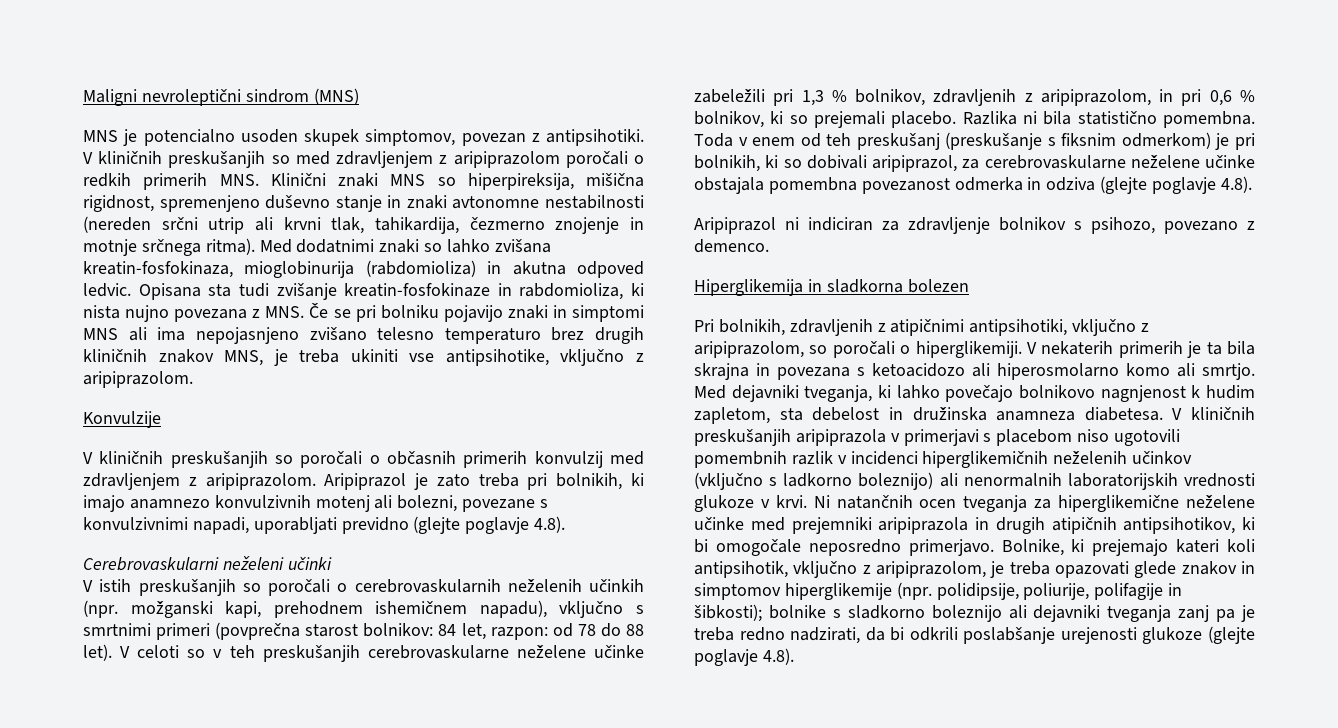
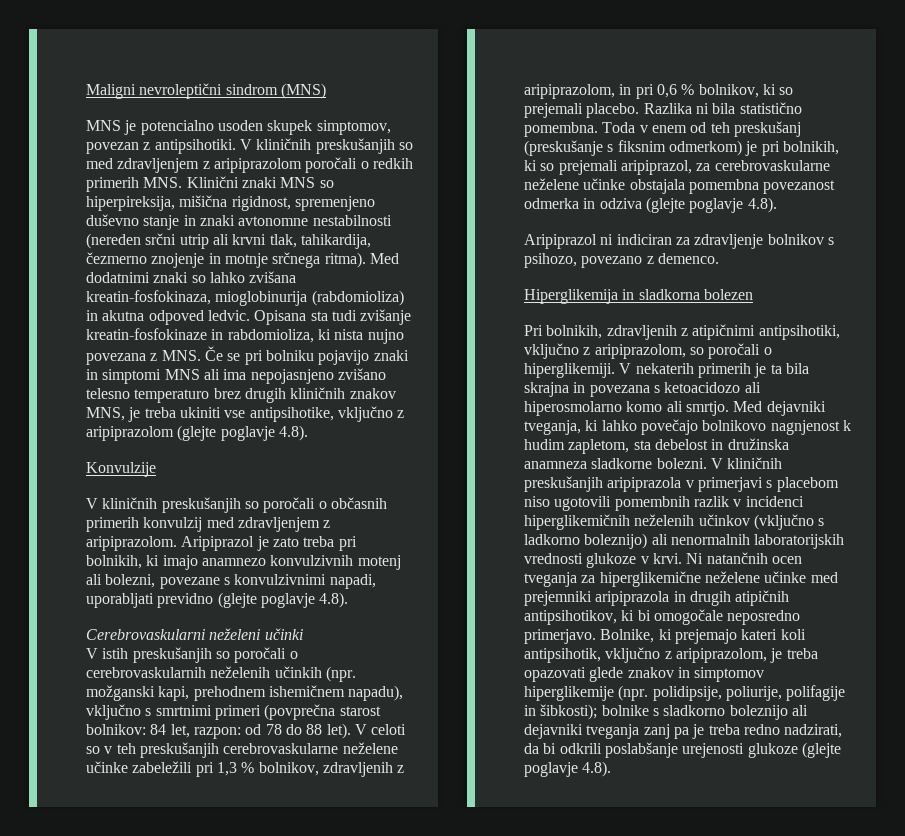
[83,371,193,388] aripiprazolom. -> [86,425,308,441] aripiprazolom (glejte poglavje 4.8).
[806,155,867,169] dobivali -> [558,160,618,175] prejemali
[1084,407,1163,421] diabetesa. -> [591,458,707,469] sladkorne bolezni.

